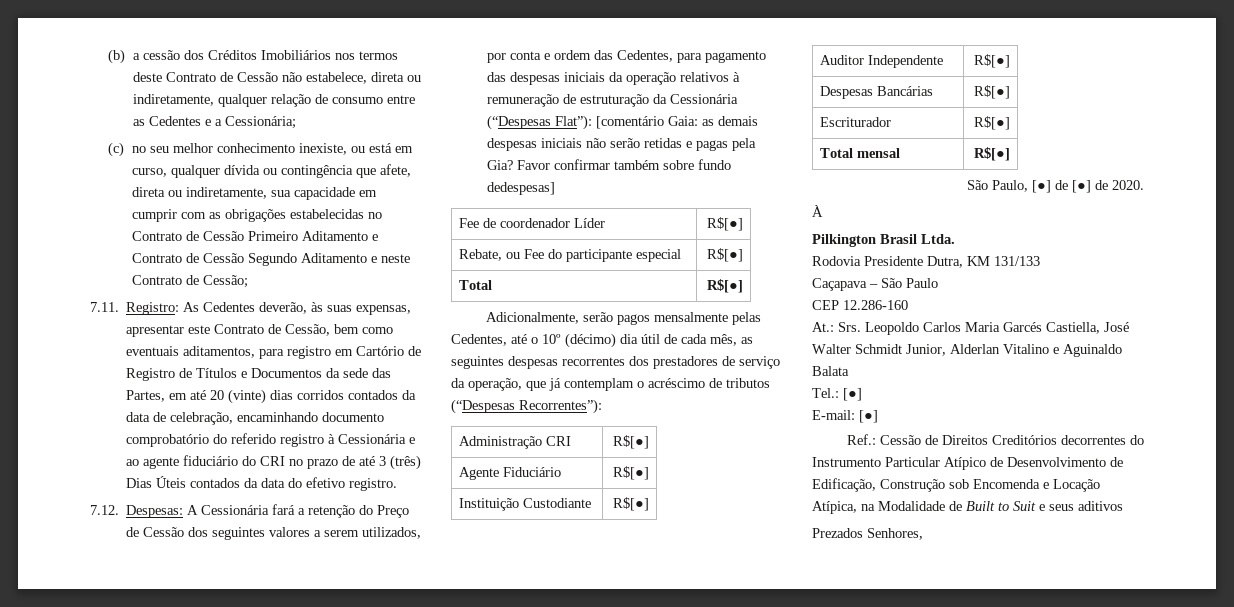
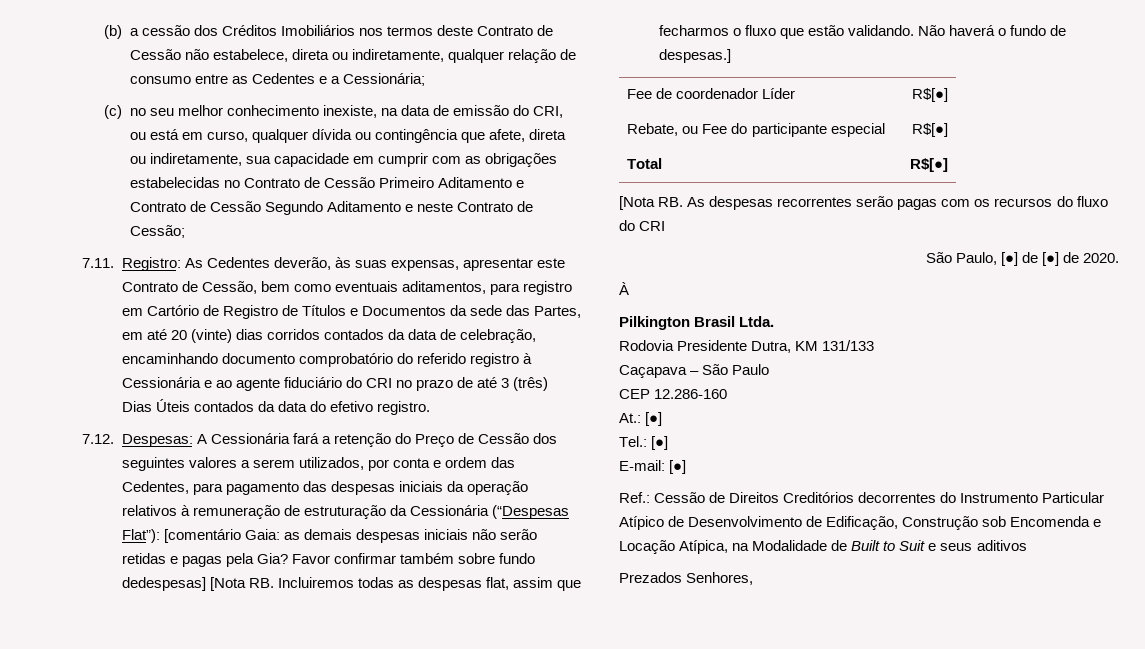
(347, 149) none -> [381,105,564,118] na data de emissão do CRI,
(556, 188) none -> [209,577,581,591] [658,25,1066,39] [658,49,731,63] [Nota RB. Incluiremos todas as despesas flat, assim que fecharmos o fluxo que estão validando. Não haverá o fundo de despesas.]
[485,312,761,325] [451,333,753,348] [451,356,780,369] [451,378,770,391] [451,399,602,414] [459,436,572,449] [612,435,649,449] [459,467,562,480] [612,466,649,480] [459,498,592,511] [612,497,649,511] [820,55,944,68] [973,54,1010,68] [820,86,934,99] [973,85,1010,99] [820,117,892,127] [973,116,1010,130] [820,148,901,158] [973,147,1010,161] Adicionalmente, serão pagos mensalmente pelas Cedentes, até o 10º (décimo) dia útil de cada mês, as seguintes despesas recorrentes dos prestadores de serviço da operação, que já contemplam o acréscimo de tributos (“Despesas Recorrentes”): // Administração CRI | R$[●] // Agente Fiduciário | R$[●] // Instituição Custodiante | R$[●] // Auditor Independente | R$[●] // Despesas Bancárias | R$[●] // Escriturador | R$[●] // Total mensal | R$[●] -> [619,196,1108,210] [619,220,666,231] [Nota RB. As despesas recorrentes serão pagas com os recursos do fluxo do CRI
[838,322,1129,335] [812,344,1122,357] [812,366,849,376] Srs. Leopoldo Carlos Maria Garcés Castiella, José Walter Schmidt Junior, Alderlan Vitalino e Aguinaldo Balata -> [645,412,663,426] [●]

